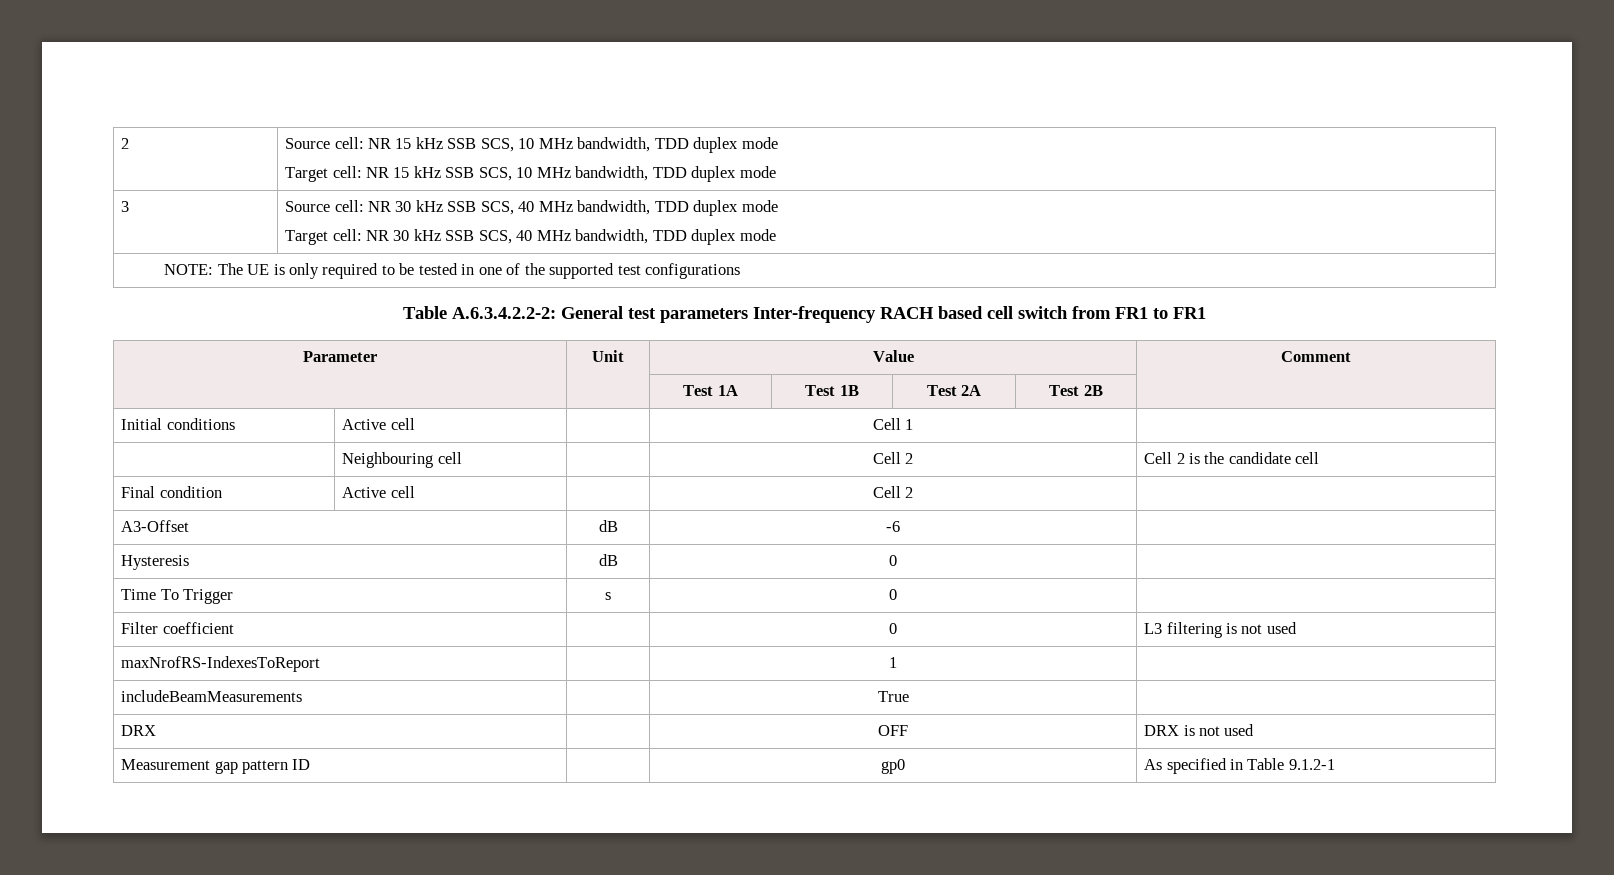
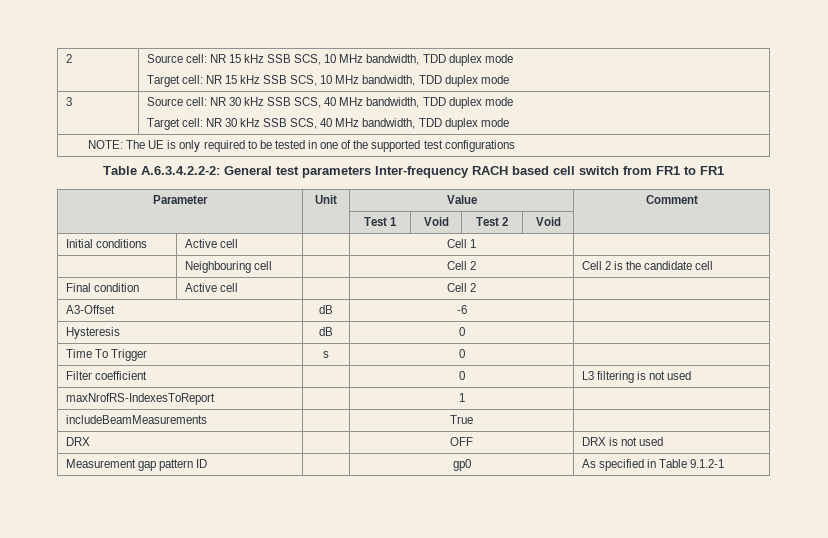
[717,385,738,396] [805,385,859,396] [926,385,982,396] [1049,385,1103,396] 1A | Test 1B | Test 2A | Test 2B -> [390,217,398,226] [423,217,449,226] [475,217,509,226] [535,217,561,226] 1 | Void | Test 2 | Void

